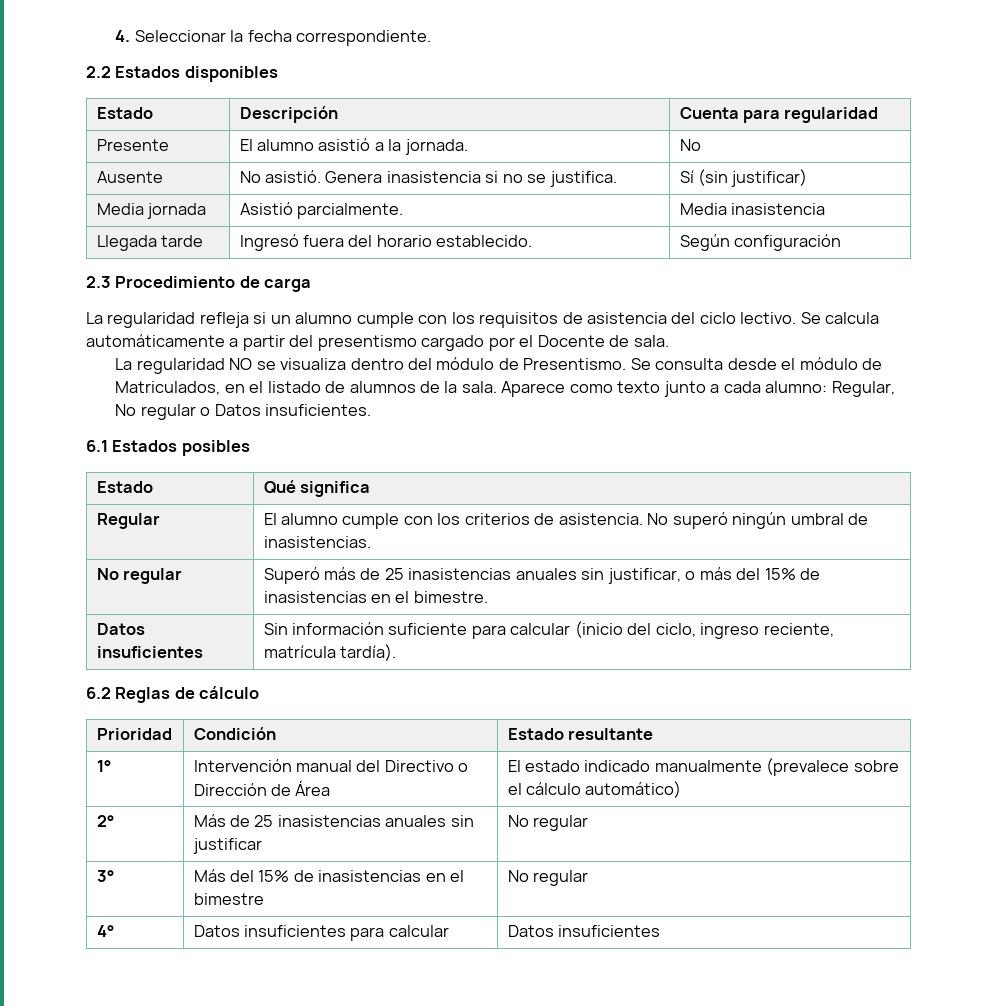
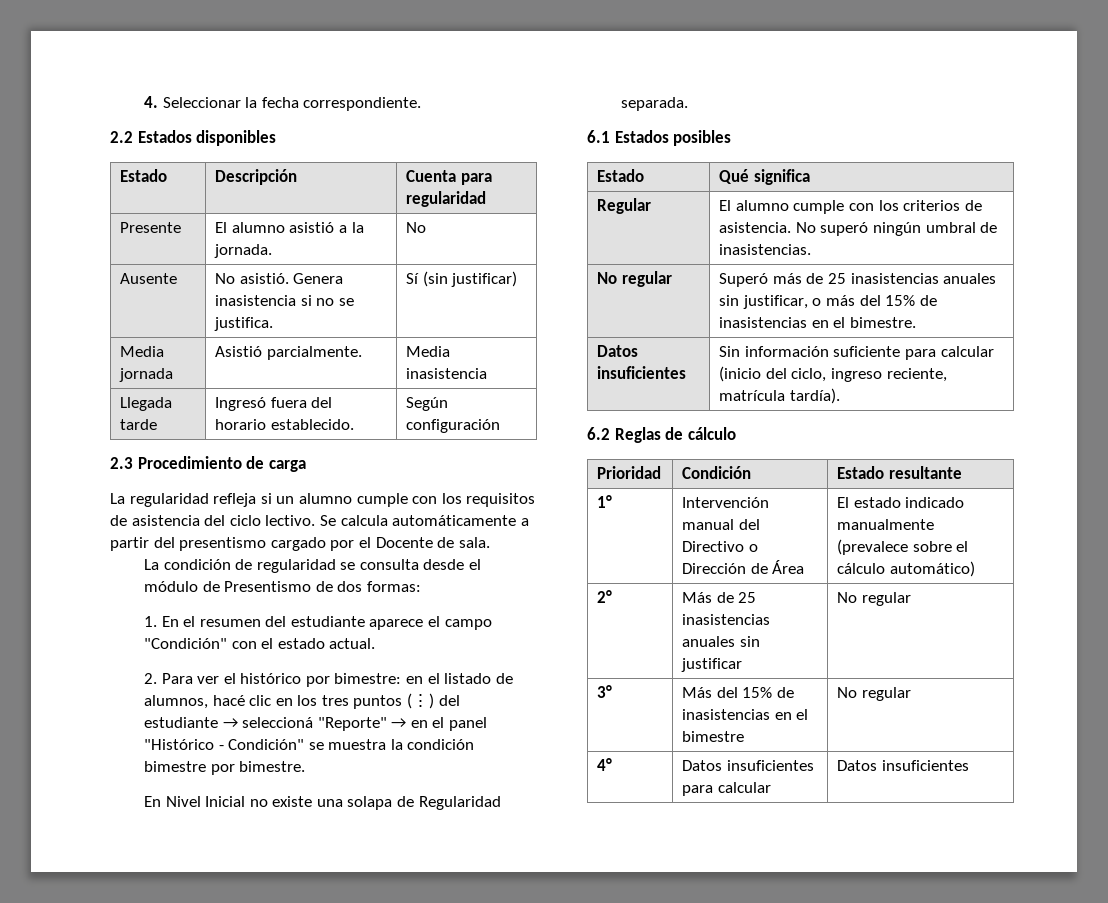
[136,357,651,374] regularidad NO se visualiza dentro del módulo de Presentismo. Se -> [163,559,356,573] condición de regularidad se
[115,381,895,397] [115,404,372,420] Matriculados, en el listado de alumnos de la sala. Aparece como texto junto a cada alumno: Regular, No regular o Datos insuficientes. -> [224,581,421,592] [143,616,492,630] [143,638,376,649] [143,673,513,687] [143,693,460,709] [143,717,488,731] [143,739,475,750] [143,761,306,775] [143,796,501,810] [620,97,688,111] Presentismo de dos formas: // 1. En el resumen del estudiante aparece el campo "Condición" con el estado actual. // 2. Para ver el histórico por bimestre: en el listado de alumnos, hacé clic en los tres puntos (⋮) del estudiante → seleccioná "Reporte" → en el panel "Histórico - Condición" se muestra la condición bimestre por bimestre. // En Nivel Inicial no existe una solapa de Regularidad separada.

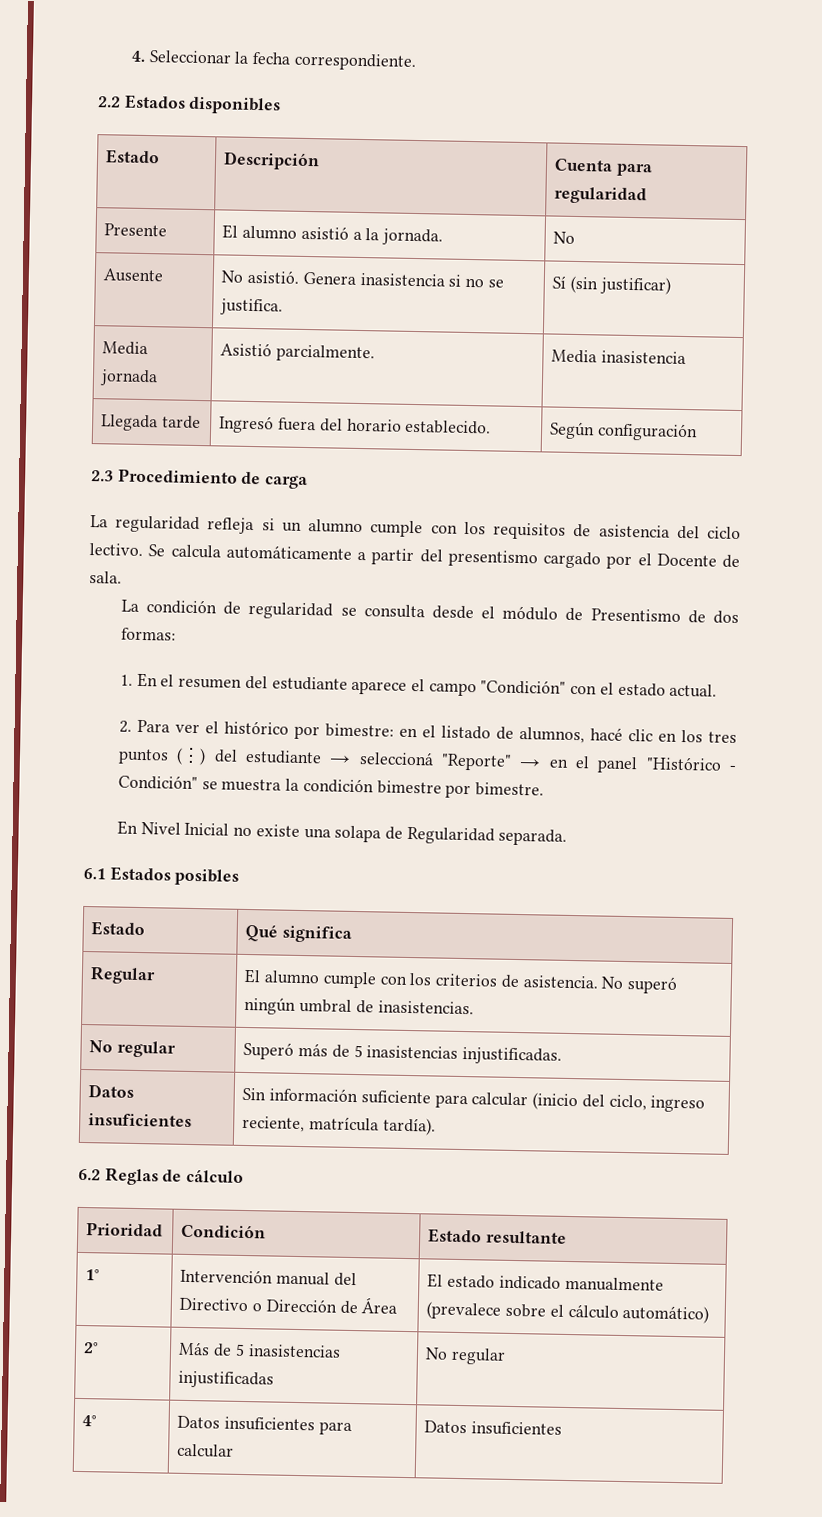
[827,273,997,284] [719,295,937,309] [719,317,916,328] 25 inasistencias anuales sin justificar, o más del 15% de inasistencias en el bimestre. -> [353,1044,563,1065] 5 inasistencias injustificadas.
[738,592,757,603] [682,614,771,625] [682,636,760,647] [681,658,743,672] [837,592,911,606] [597,685,613,698] [682,687,794,698] [682,709,809,720] [682,731,745,742] 25 inasistencias anuales sin justificar | No regular // 3° | Más del 15% de inasistencias en el bimestre -> [234,1343,341,1358] [178,1370,275,1389] 5 inasistencias injustificadas

